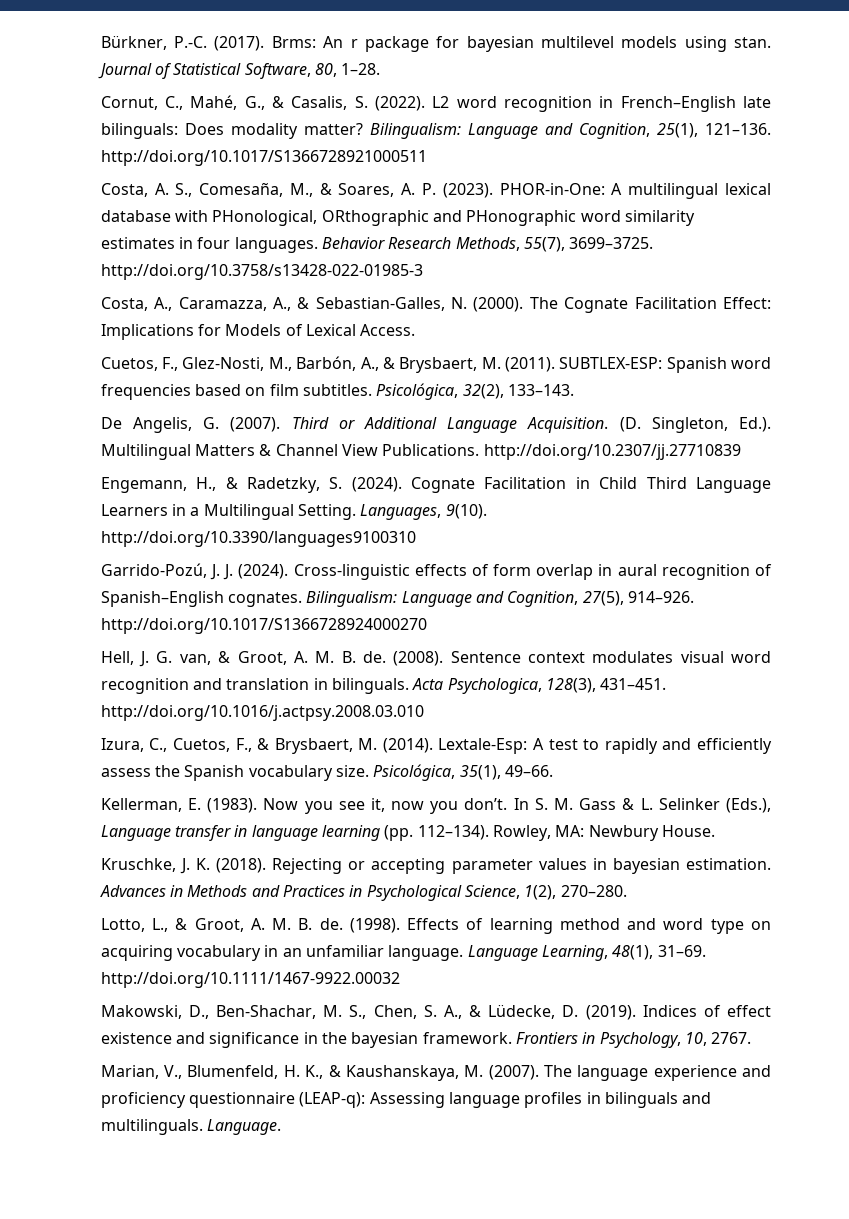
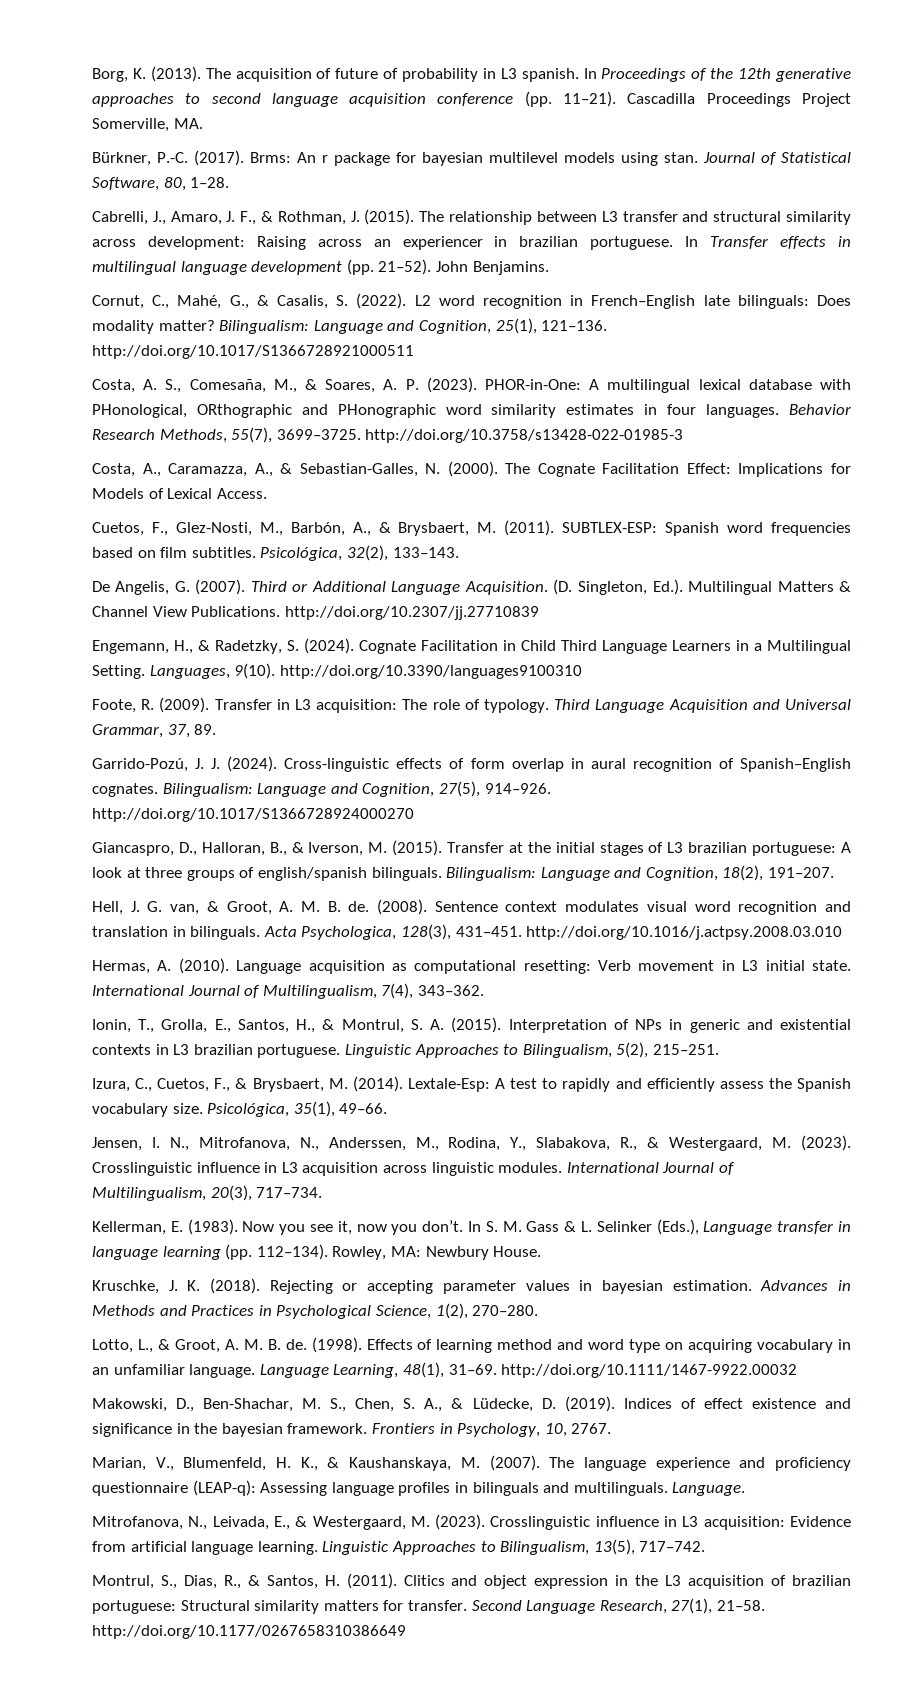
(100, 42) none -> [91,66,852,82] [91,91,852,107] [91,118,203,132] Borg, K. (2013). The acquisition of future of probability in L3 spanish. In Proceedings of the 12th generative approaches to second language acquisition conference (pp. 11–21). Cascadilla Proceedings Project Somerville, MA. //
(381, 69) none -> [91,209,851,225] [91,236,851,250] [91,259,549,275] // Cabrelli, J., Amaro, J. F., & Rothman, J. (2015). The relationship between L3 transfer and structural similarity across development: Raising across an experiencer in brazilian portuguese. In Transfer effects in multilingual language development (pp. 21–52). John Benjamins.
(416, 539) none -> [91,697,851,713] [91,724,217,738] // Foote, R. (2009). Transfer in L3 acquisition: The role of typology. Third Language Acquisition and Universal Grammar, 37, 89.
(427, 626) none -> [91,840,852,856] [91,865,835,881] // Giancaspro, D., Halloran, B., & Iverson, M. (2015). Transfer at the initial stages of L3 brazilian portuguese: A look at three groups of english/spanish bilinguals. Bilingualism: Language and Cognition, 18(2), 191–207.
(424, 713) none -> [91,958,852,974] [91,983,484,999] [91,1017,851,1033] [91,1042,719,1058] // Hermas, A. (2010). Language acquisition as computational resetting: Verb movement in L3 initial state. International Journal of Multilingualism, 7(4), 343–362. // Ionin, T., Grolla, E., Santos, H., & Montrul, S. A. (2015). Interpretation of NPs in generic and existential contexts in L3 brazilian portuguese. Linguistic Approaches to Bilingualism, 5(2), 215–251.
(553, 771) none -> [91,1135,851,1151] [91,1162,735,1176] [91,1185,323,1201] // Jensen, I. N., Mitrofanova, N., Anderssen, M., Rodina, Y., Slabakova, R., & Westergaard, M. (2023). Crosslinguistic influence in L3 acquisition across linguistic modules. International Journal of Multilingualism, 20(3), 717–734.
(282, 1127) none -> [91,1514,851,1530] [91,1539,706,1555] [91,1573,851,1589] [91,1598,765,1614] [91,1625,406,1639] // Mitrofanova, N., Leivada, E., & Westergaard, M. (2023). Crosslinguistic influence in L3 acquisition: Evidence from artificial language learning. Linguistic Approaches to Bilingualism, 13(5), 717–742. // Montrul, S., Dias, R., & Santos, H. (2011). Clitics and object expression in the L3 acquisition of brazilian portuguese: Structural similarity matters for transfer. Second Language Research, 27(1), 21–58. http://doi.org/10.1177/0267658310386649

